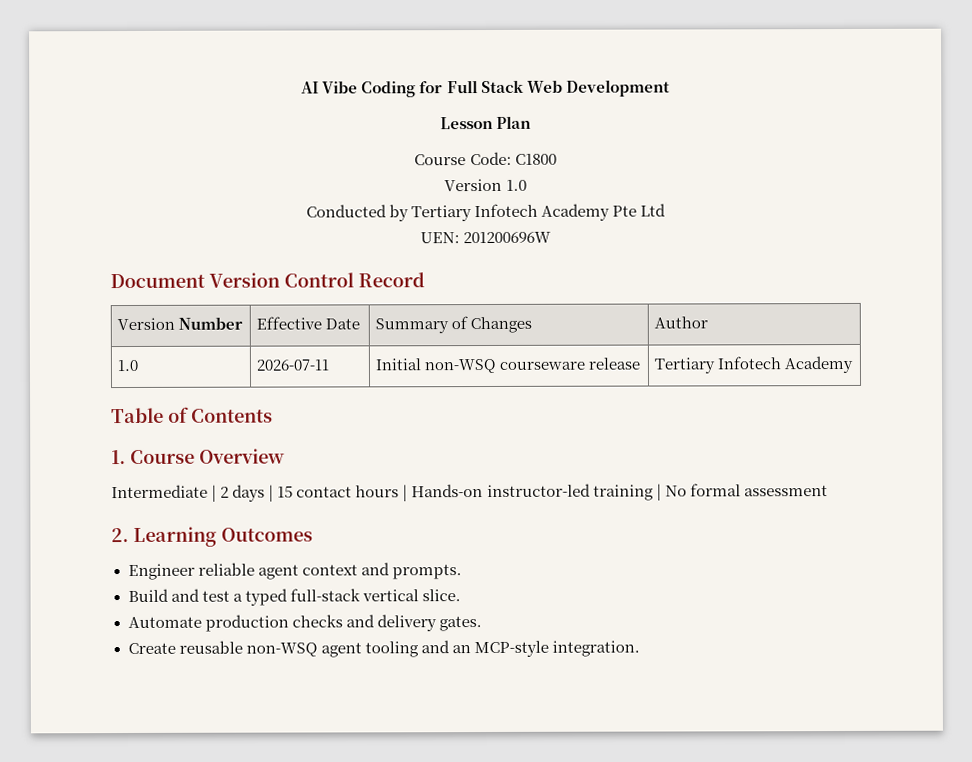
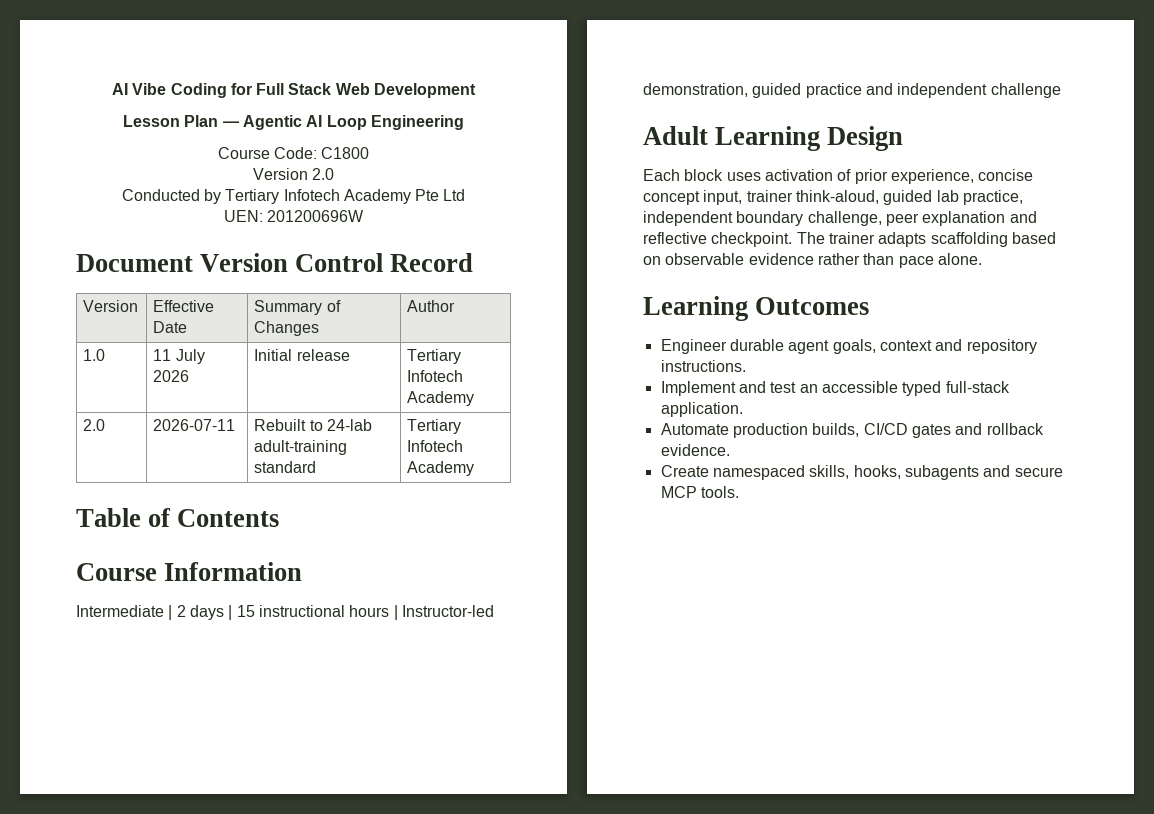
(532, 122) none -> [222,115,464,130] — Agentic AI Loop Engineering
[505,179,527,191] 1.0 -> [312,168,335,180] 2.0
[178,317,244,330] Number -> (139, 306) none
[256,359,330,371] [375,357,641,374] 2026-07-11 | Initial non-WSQ courseware release -> [153,349,205,364] [153,370,190,382] [254,349,350,361] [407,349,462,364] [407,370,464,382] [407,391,475,406] [83,419,106,431] [153,419,236,431] [254,419,372,431] [254,440,348,455] [254,461,317,473] 11 July 2026 | Initial release | Tertiary Infotech Academy // 2.0 | 2026-07-11 | Rebuilt to 24-lab adult-training standard
[111,448,285,465] 1. Course Overview -> [76,562,303,581] Course Information
[296,486,353,498] contact -> [258,605,345,617] instructional
[411,483,828,501] [111,526,313,547] [127,562,462,581] [127,588,461,606] [127,614,482,632] [127,640,640,658] Hands-on instructor-led training | No formal assessment // 2. Learning Outcomes // Engineer reliable agent context and prompts. // Build and test a typed full-stack vertical slice. // Automate production checks and delivery gates. // Create reusable non-WSQ agent tooling and an MCP-style integration. -> [401,605,494,617] [643,83,1061,98] [643,126,904,151] [643,169,1034,184] [643,190,1023,205] [643,211,1037,226] [643,232,1056,247] [643,253,982,268] [643,296,870,321] [660,339,1037,354] [660,360,746,372] [660,381,1010,396] [660,402,743,417] [660,423,1044,438] [660,444,730,456] [660,465,1063,480] [660,486,739,498] Instructor-led demonstration, guided practice and independent challenge // Adult Learning Design // Each block uses activation of prior experience, concise concept input, trainer think-aloud, guided lab practice, independent boundary challenge, peer explanation and reflective checkpoint. The trainer adapts scaffolding based on observable evidence rather than pace alone. // Learning Outcomes // Engineer durable agent goals, context and repository instructions. // Implement and test an accessible typed full-stack application. // Automate production builds, CI/CD gates and rollback evidence. // Create namespaced skills, hooks, subagents and secure MCP tools.

